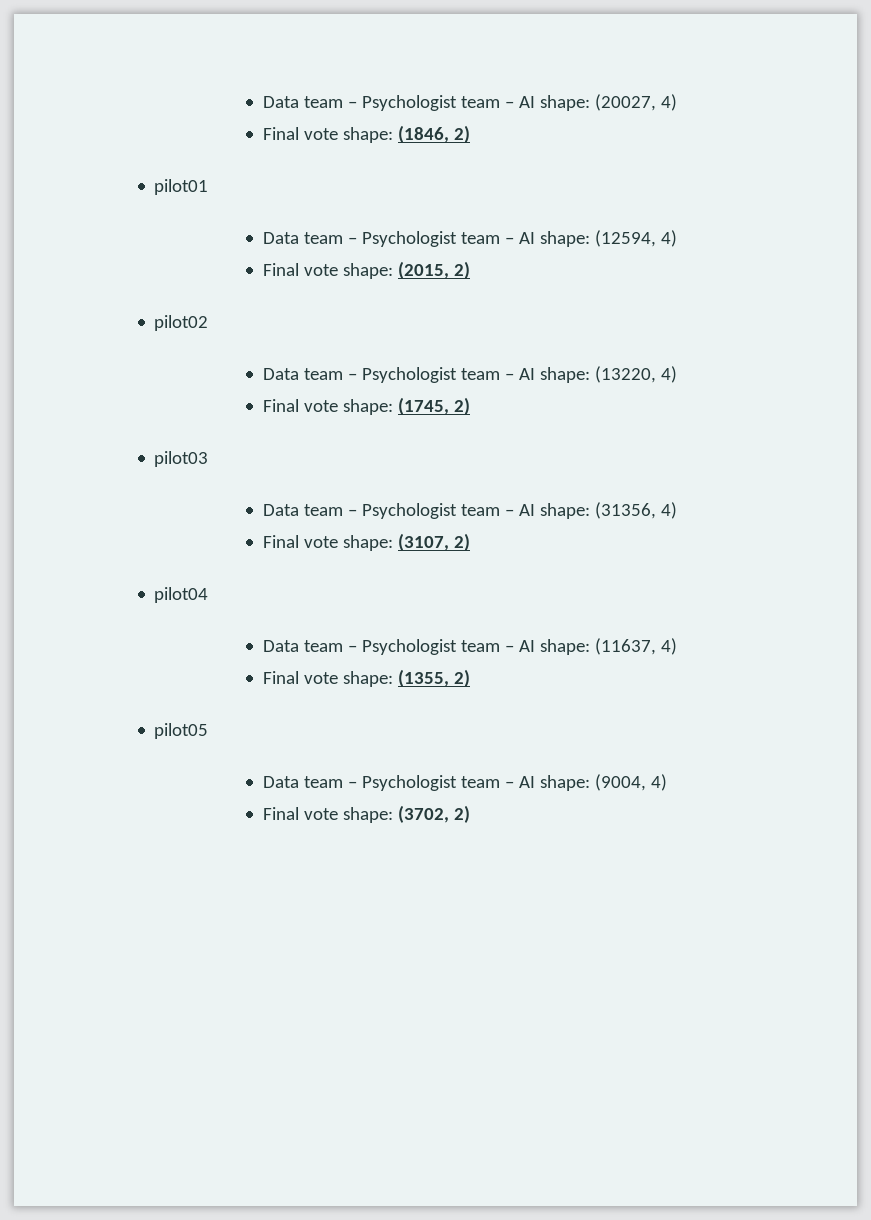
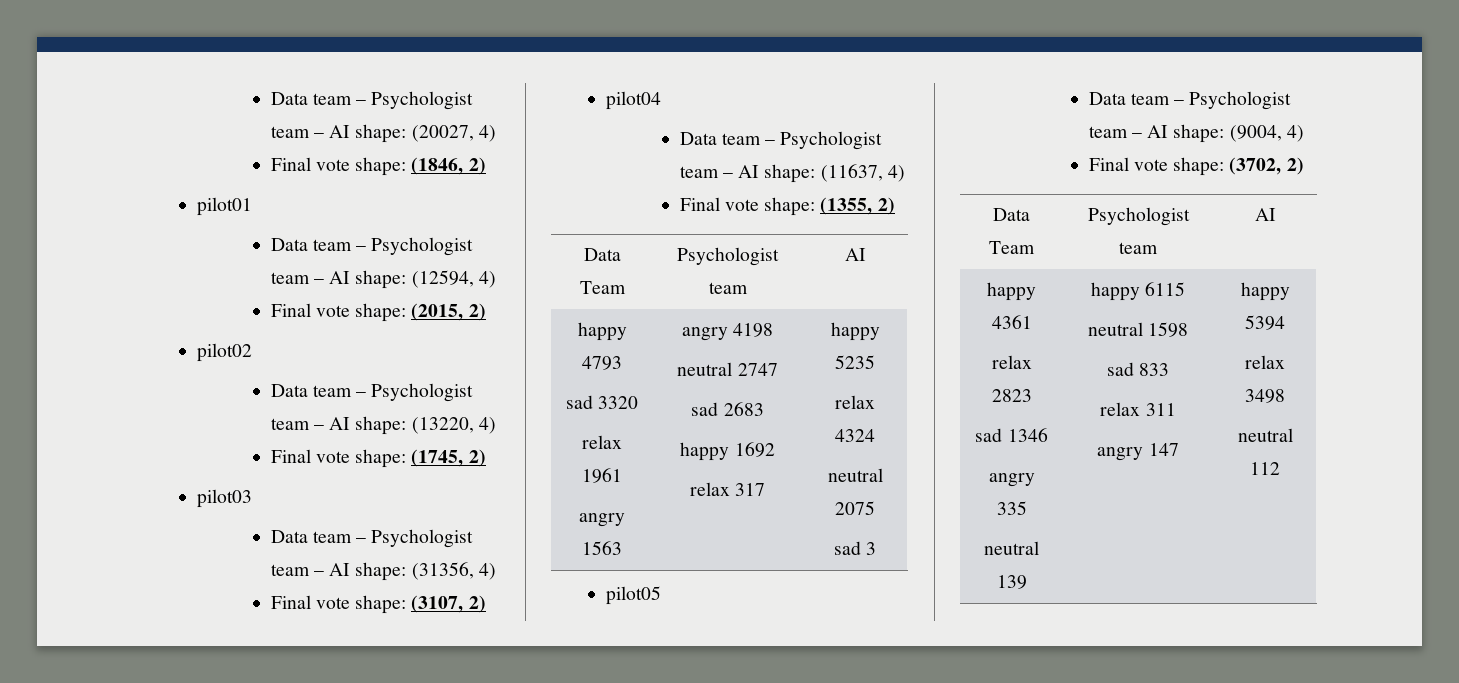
(470, 678) none -> [583,248,621,261] [579,281,626,294] [677,247,779,266] [708,282,748,294] [844,248,866,261] [577,322,627,341] [582,356,622,370] [565,395,639,409] [582,435,622,449] [582,468,622,483] [579,513,625,527] [582,541,622,555] [681,323,774,341] [677,362,778,376] [691,402,764,416] [680,442,775,461] [689,482,766,496] [830,322,880,341] [835,355,875,369] [835,395,875,409] [835,429,875,442] [827,468,883,482] [835,501,875,515] [833,541,877,555] // Data Team | Psychologist team | AI // happy 4793 // sad 3320 // relax 1961 // angry 1563 | angry 4198 // neutral 2747 // sad 2683 // happy 1692 // relax 317 | happy 5235 // relax 4324 // neutral 2075 // sad 3
(470, 814) none -> [993,208,1030,221] [989,241,1035,254] [1087,207,1190,226] [1119,242,1158,254] [1254,208,1276,221] [987,282,1036,301] [991,315,1032,329] [991,355,1032,369] [991,389,1032,402] [975,428,1048,442] [988,473,1035,487] [996,501,1027,515] [984,541,1039,555] [996,575,1027,589] [1090,282,1186,301] [1087,322,1189,337] [1106,362,1170,376] [1100,402,1176,416] [1097,443,1179,461] [1240,282,1290,301] [1245,315,1285,330] [1245,355,1285,369] [1245,389,1285,403] [1237,428,1293,442] [1250,462,1280,475] // Data Team | Psychologist team | AI // happy 4361 // relax 2823 // sad 1346 // angry 335 // neutral 139 | happy 6115 // neutral 1598 // sad 833 // relax 311 // angry 147 | happy 5394 // relax 3498 // neutral 112

